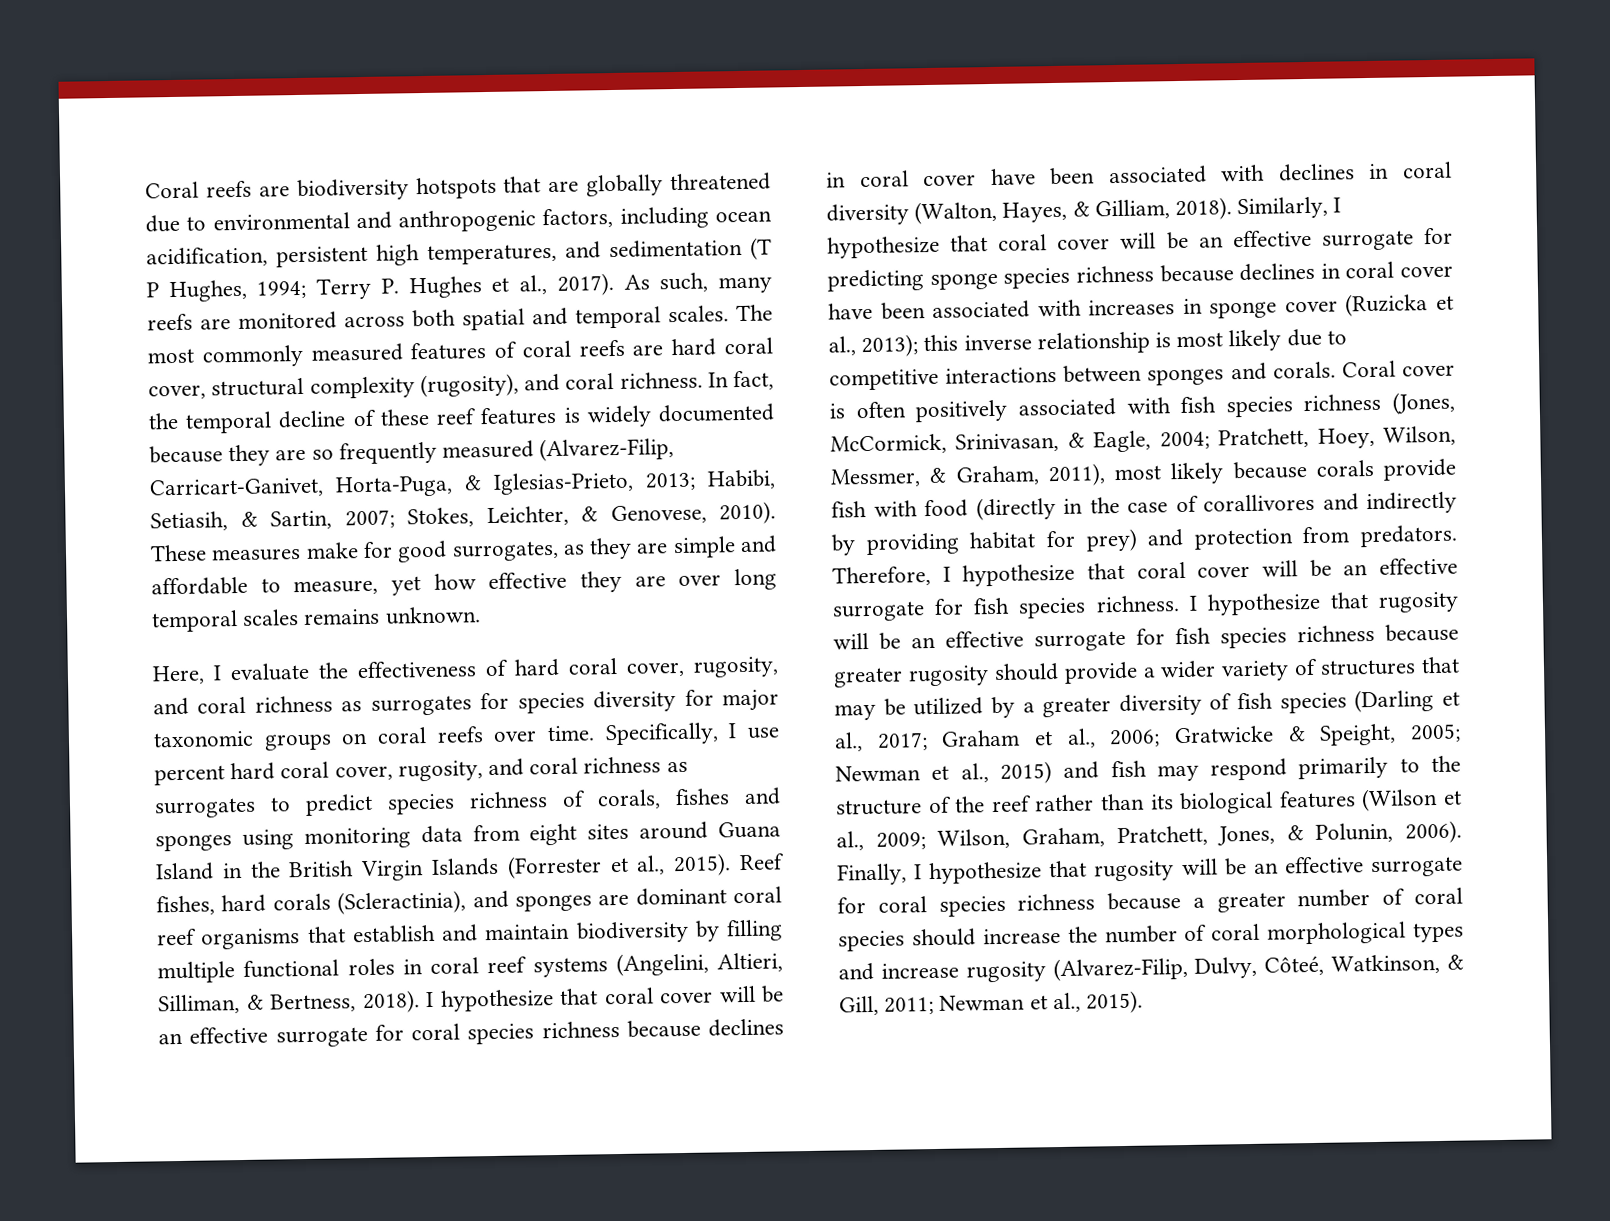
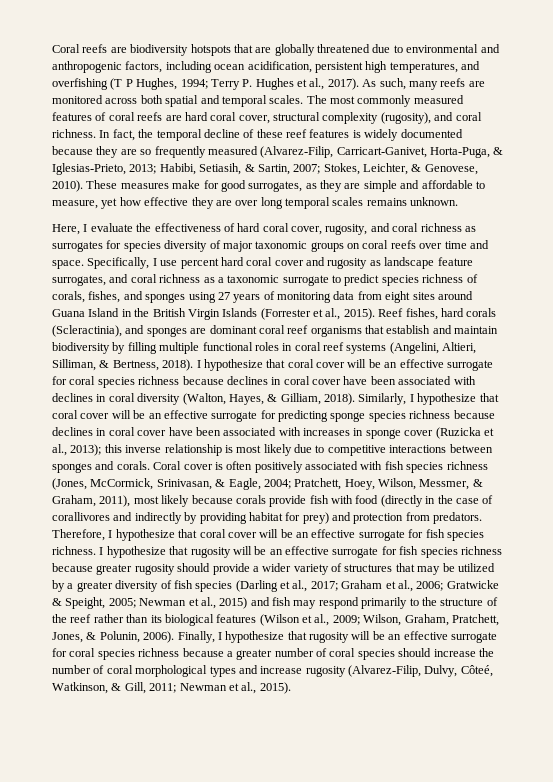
[609,238,743,259] sedimentation -> [52,78,108,90] overfishing
[684,689,714,706] for -> [209,240,221,249] of
[547,725,595,742] time. -> [444,240,489,249] [52,260,84,269] time and space.
[334,756,688,782] [154,797,256,819] cover, rugosity, and coral richness as surrogates -> [274,257,473,269] [52,274,329,286] cover and rugosity as landscape feature surrogates, and coral richness as a taxonomic surrogate
[675,788,730,806] fishes -> [88,291,121,303] fishes,
(294, 839) none -> [217,291,275,303] 27 years of

